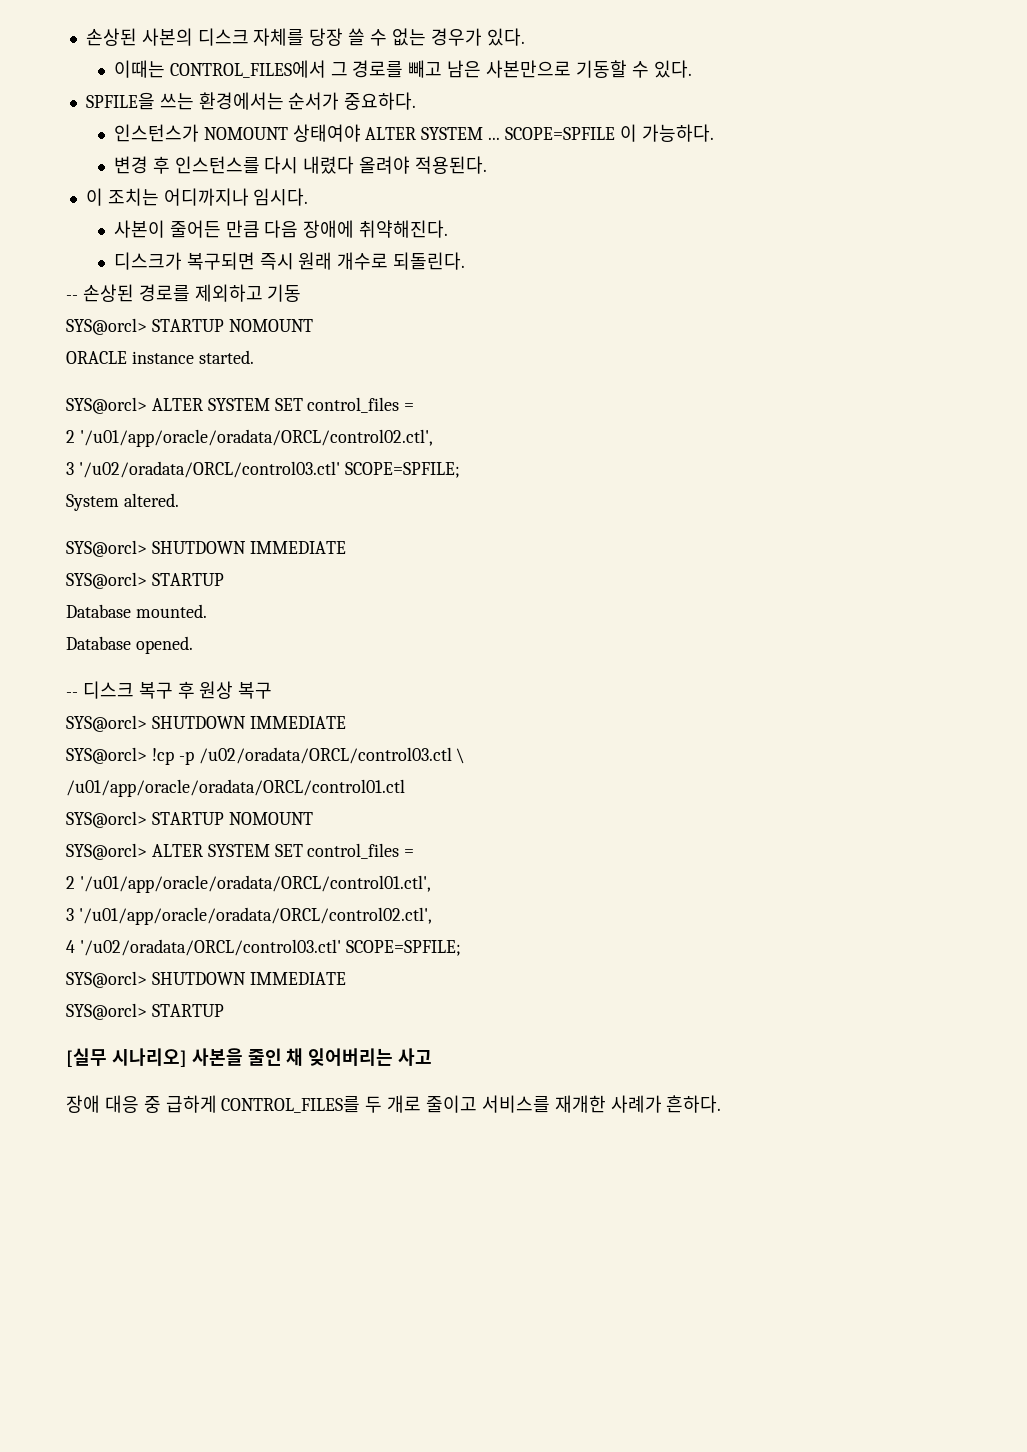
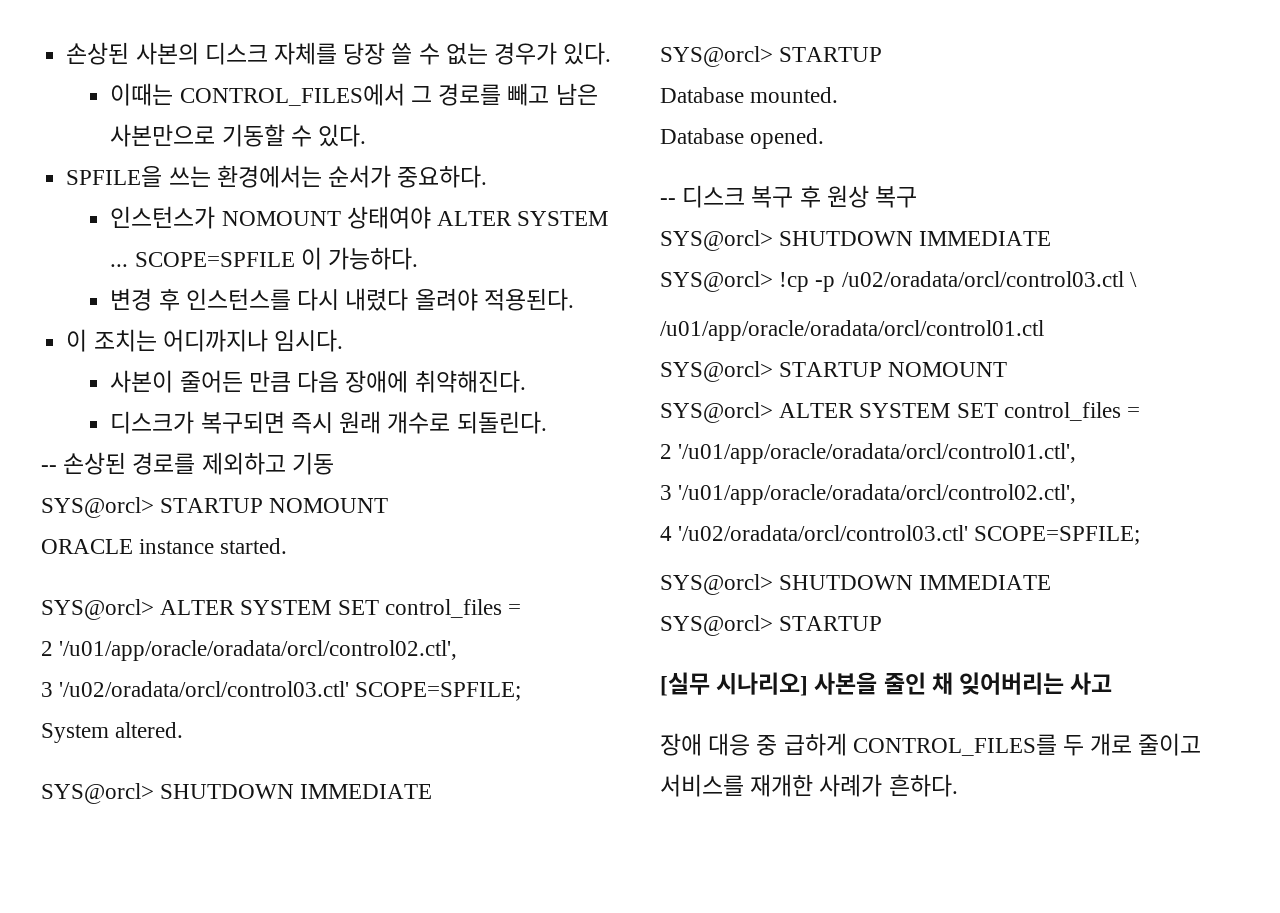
[79,429,433,447] [66,461,340,478] '/u01/app/oracle/oradata/ORCL/control02.ctl', // 3 '/u02/oradata/ORCL/control03.ctl' -> [59,640,458,661] [41,681,350,697] '/u01/app/oracle/oradata/orcl/control02.ctl', // 3 '/u02/oradata/orcl/control03.ctl'
[198,747,452,764] /u02/oradata/ORCL/control03.ctl -> [841,271,1124,287] /u02/oradata/orcl/control03.ctl
[66,779,405,797] /u01/app/oracle/oradata/ORCL/control01.ctl -> [660,320,1044,341] /u01/app/oracle/oradata/orcl/control01.ctl
[79,875,431,893] [66,907,432,925] '/u01/app/oracle/oradata/ORCL/control01.ctl', // 3 '/u01/app/oracle/oradata/ORCL/control02.ctl', -> [678,443,1077,464] [660,484,1077,505] '/u01/app/oracle/oradata/orcl/control01.ctl', // 3 '/u01/app/oracle/oradata/orcl/control02.ctl',
[79,939,341,956] '/u02/oradata/ORCL/control03.ctl' -> [678,525,969,541] '/u02/oradata/orcl/control03.ctl'

